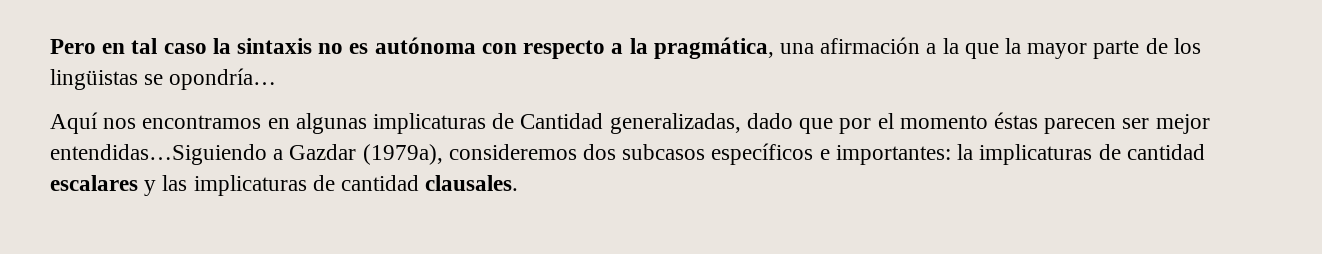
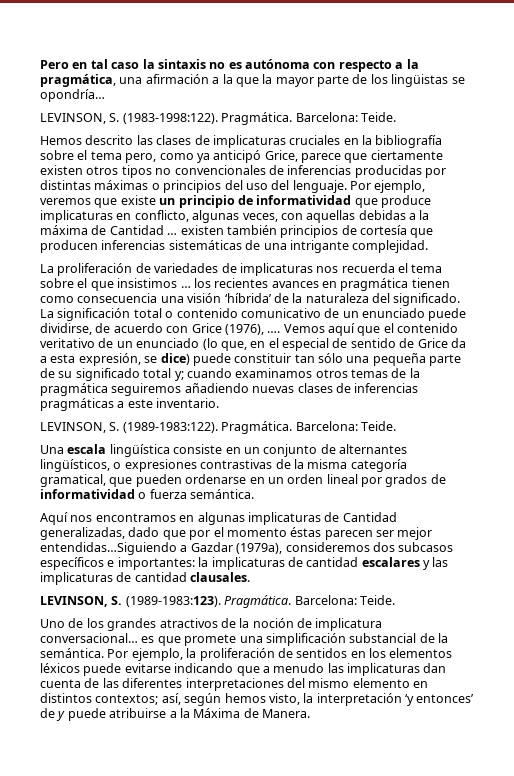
(277, 79) none -> [40,112,396,125] [40,135,443,148] [40,150,443,163] [40,165,446,178] [40,180,426,193] [40,195,431,208] [40,210,430,223] [40,225,434,238] [40,240,429,253] [40,263,443,276] [40,278,450,291] [40,293,461,306] [40,308,467,321] [40,323,459,336] [40,338,466,351] [40,353,462,366] [40,368,420,381] [40,383,419,396] [40,398,220,411] [40,421,396,434] [40,444,407,457] [40,459,407,472] [40,474,446,487] [40,489,255,499] // LEVINSON, S. (1983-1998:122). Pragmática. Barcelona: Teide. // Hemos descrito las clases de implicaturas cruciales en la bibliografía sobre el tema pero, como ya anticipó Grice, parece que ciertamente existen otros tipos no convencionales de inferencias producidas por distintas máximas o principios del uso del lenguaje. Por ejemplo, veremos que existe un principio de informatividad que produce implicaturas en conflicto, algunas veces, con aquellas debidas a la máxima de Cantidad … existen también principios de cortesía que producen inferencias sistemáticas de una intrigante complejidad. // La proliferación de variedades de implicaturas nos recuerda el tema sobre el que insistimos … los recientes avances en pragmática tienen como consecuencia una visión ‘híbrida’ de la naturaleza del significado. La significación total o contenido comunicativo de un enunciado puede dividirse, de acuerdo con Grice (1976), …. Vemos aquí que el contenido veritativo de un enunciado (lo que, en el especial de sentido de Grice da a esta expresión, se dice) puede constituir tan sólo una pequeña parte de su significado total y; cuando examinamos otros temas de la pragmática seguiremos añadiendo nuevas clases de inferencias pragmáticas a este inventario. // LEVINSON, S. (1989-1983:122). Pragmática. Barcelona: Teide. // Una escala lingüística consiste en un conjunto de alternantes lingüísticos, o expresiones contrastivas de la misma categoría gramatical, que pueden ordenarse en un orden lineal por grados de informatividad o fuerza semántica.
(519, 183) none -> [40,595,395,608] [40,618,383,631] [40,633,448,646] [40,648,453,661] [40,663,447,676] [40,678,428,691] [40,693,475,706] [40,708,310,721] // LEVINSON, S. (1989-1983:123). Pragmática. Barcelona: Teide. // Uno de los grandes atractivos de la noción de implicatura conversacional… es que promete una simplificación substancial de la semántica. Por ejemplo, la proliferación de sentidos en los elementos léxicos puede evitarse indicando que a menudo las implicaturas dan cuenta de las diferentes interpretaciones del mismo elemento en distintos contextos; así, según hemos visto, la interpretación ‘y entonces’ de y puede atribuirse a la Máxima de Manera.

